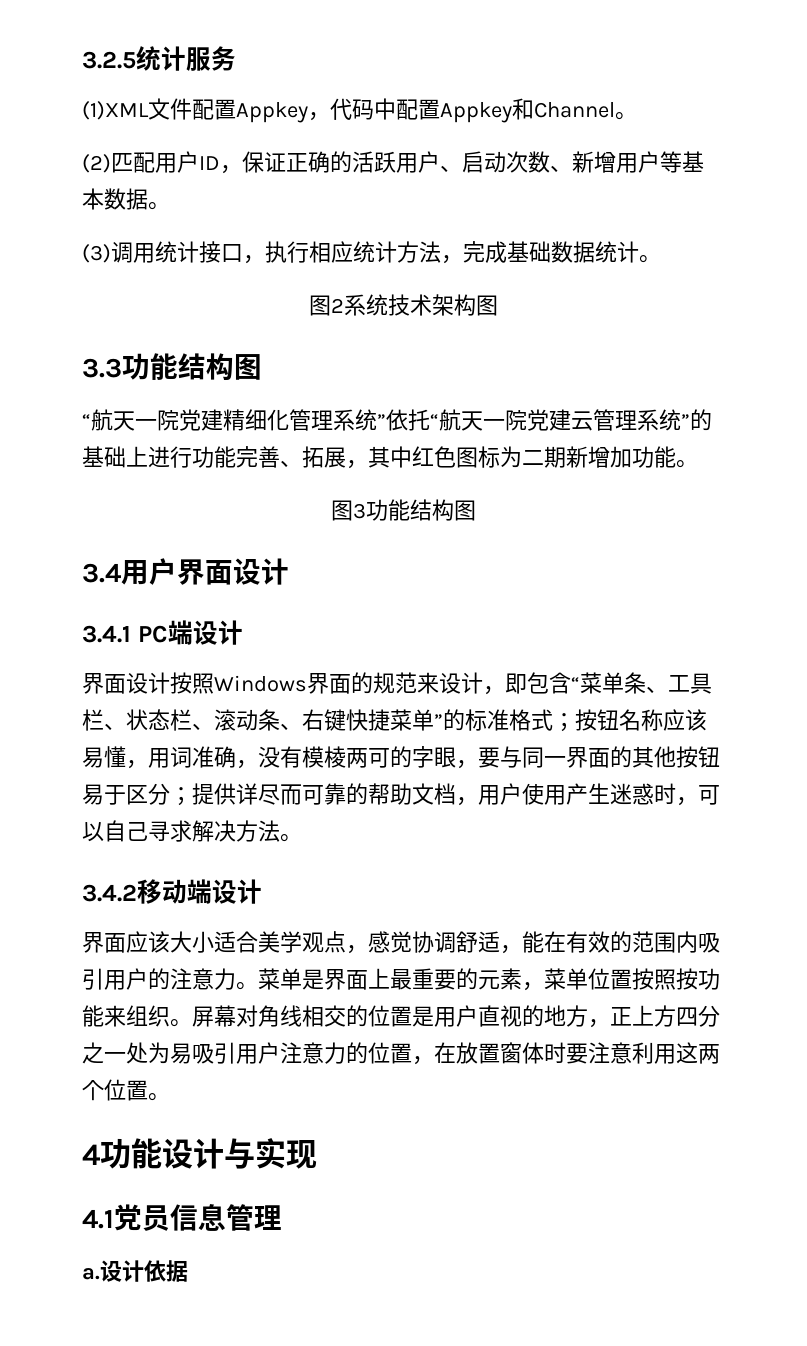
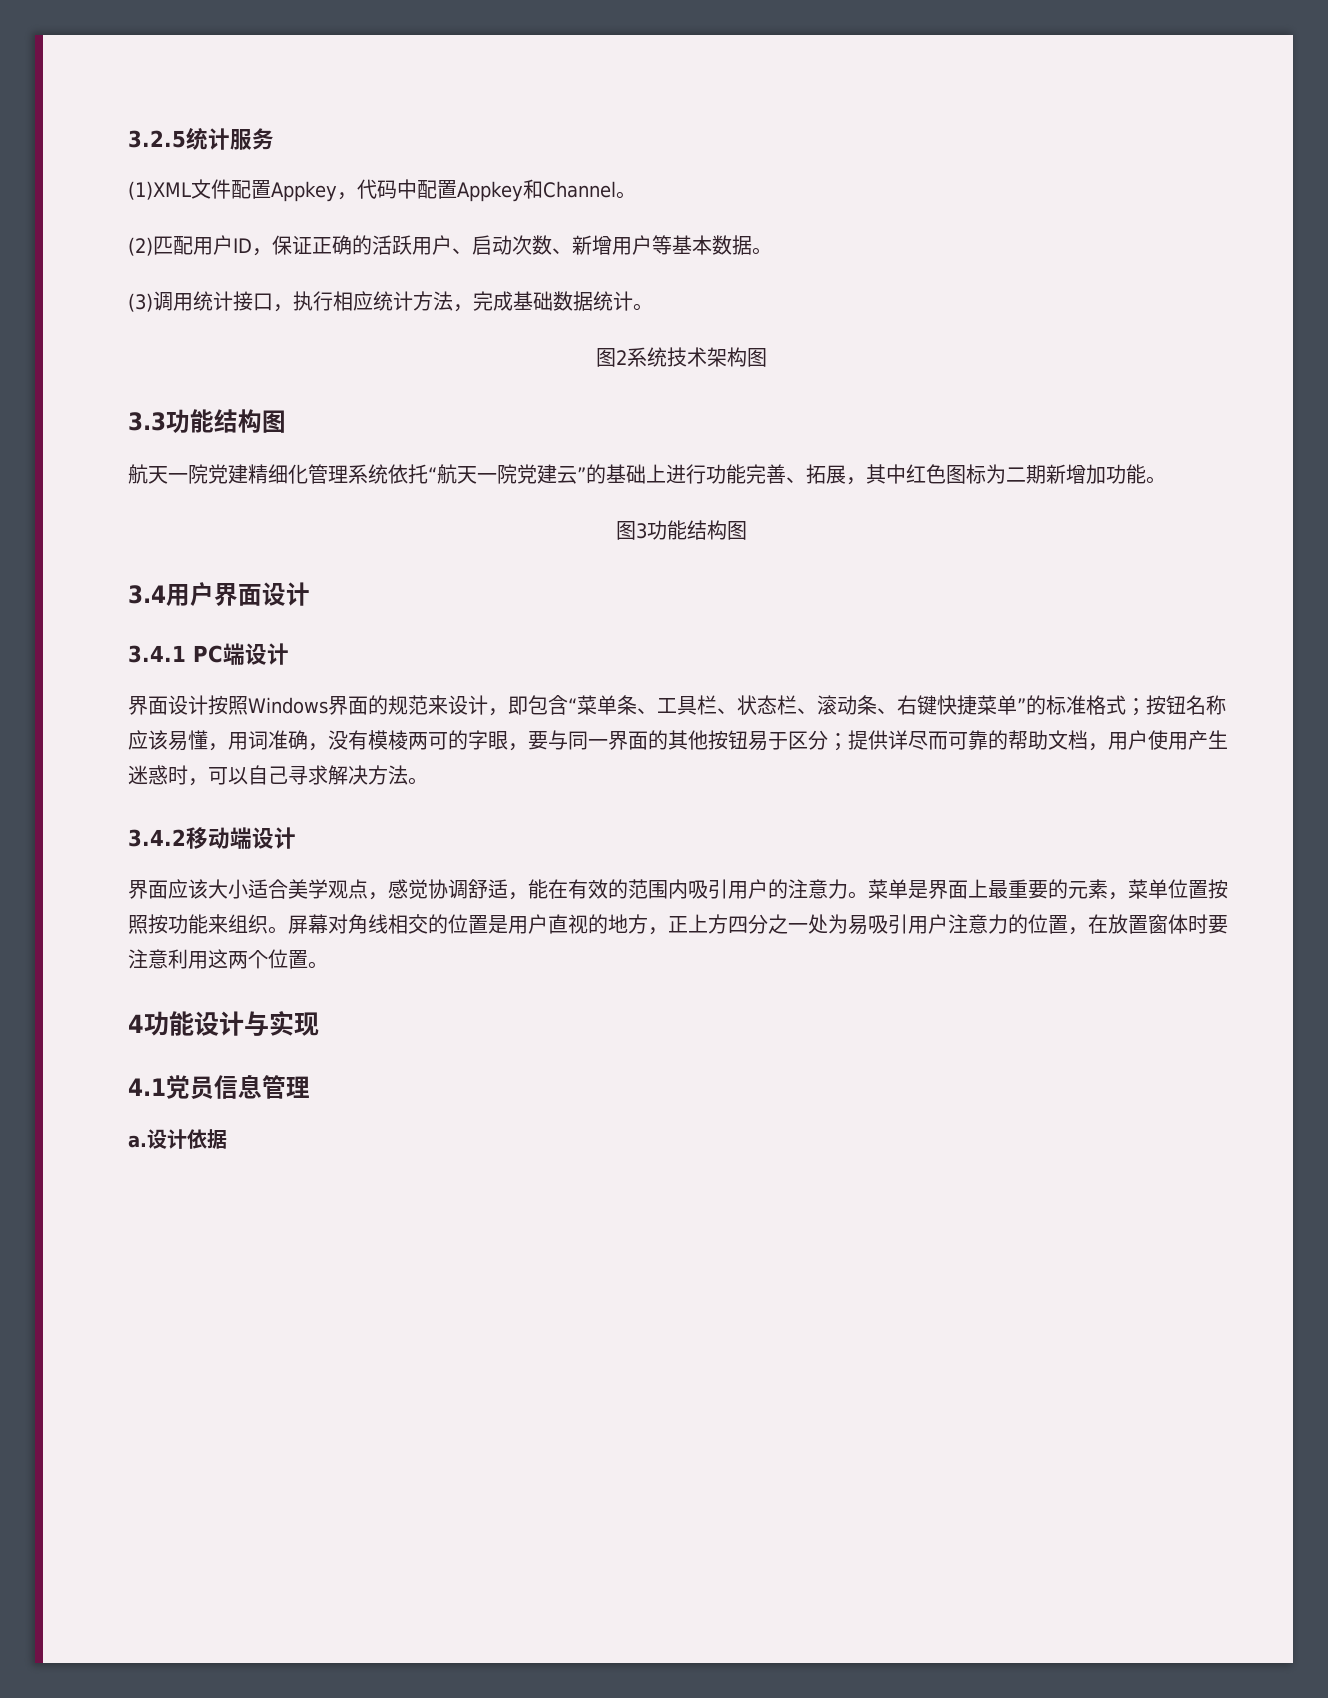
[82,414,91,428] “ -> (286, 421) none
[377,414,386,428] ” -> (388, 474) none
[593,409,681,431] 管理系统 -> (577, 475) none

